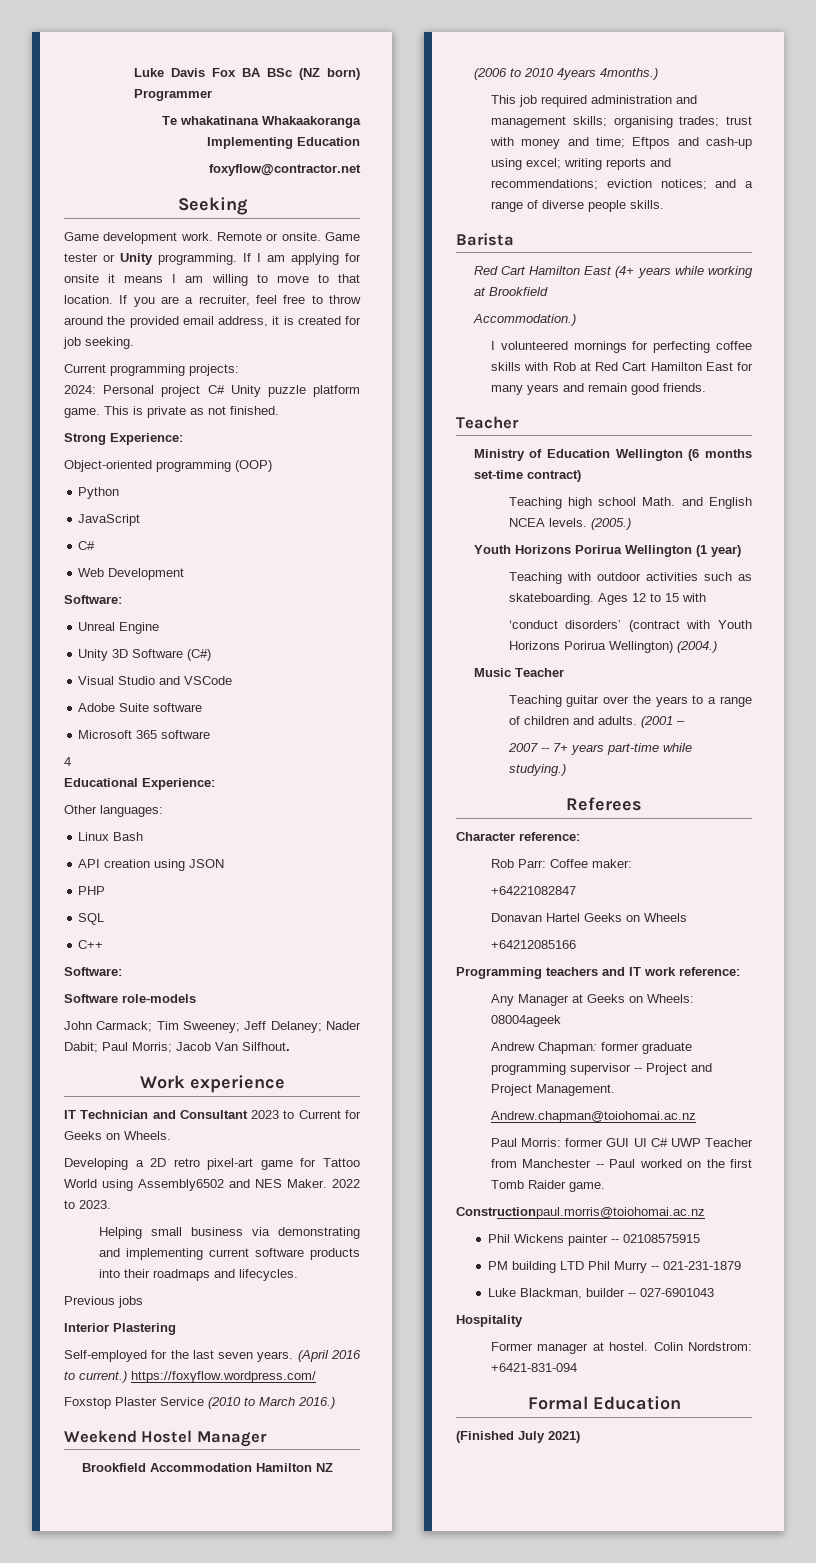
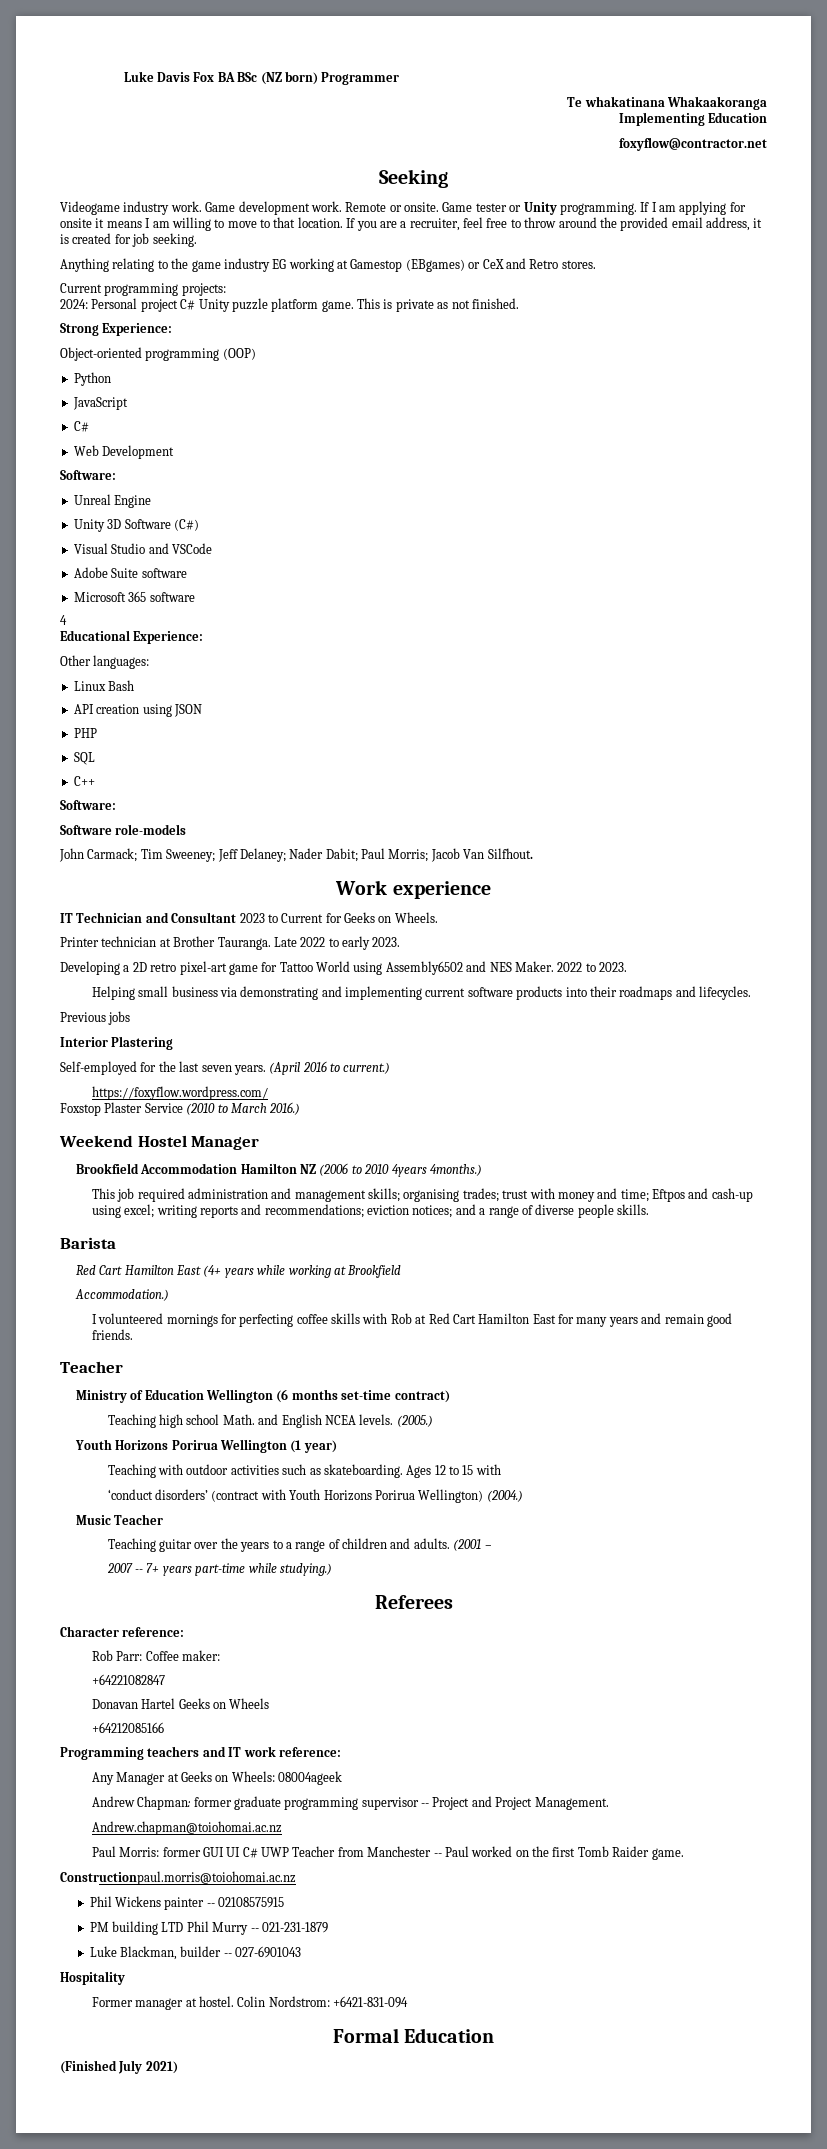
(248, 206) none -> [60,201,202,215] Videogame industry work.
(134, 343) none -> [60,258,596,272] // Anything relating to the game industry EG working at Gamestop (EBgames) or CeX and Retro stores.
(171, 1135) none -> [60,936,401,950] // Printer technician at Brother Tauranga. Late 2022 to early 2023.
(127, 1377) none -> (391, 1068) //

